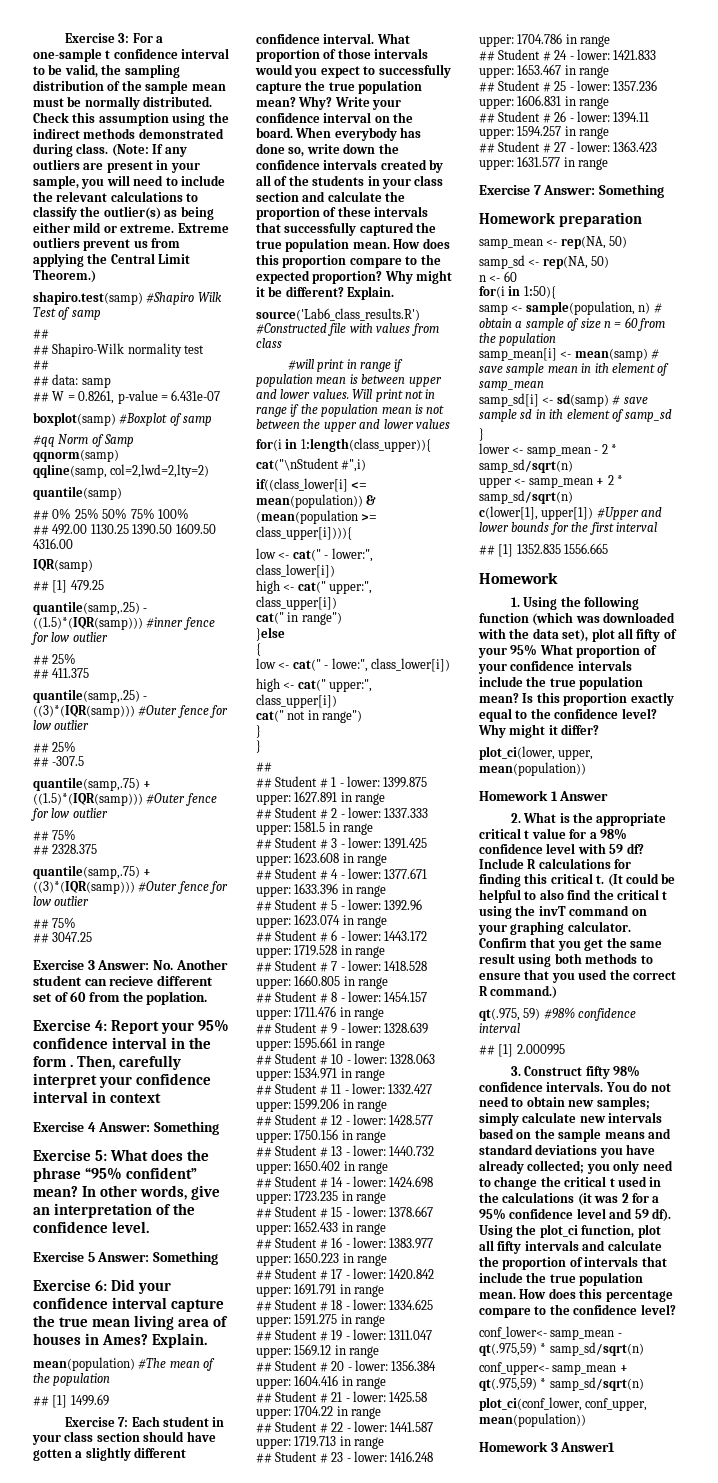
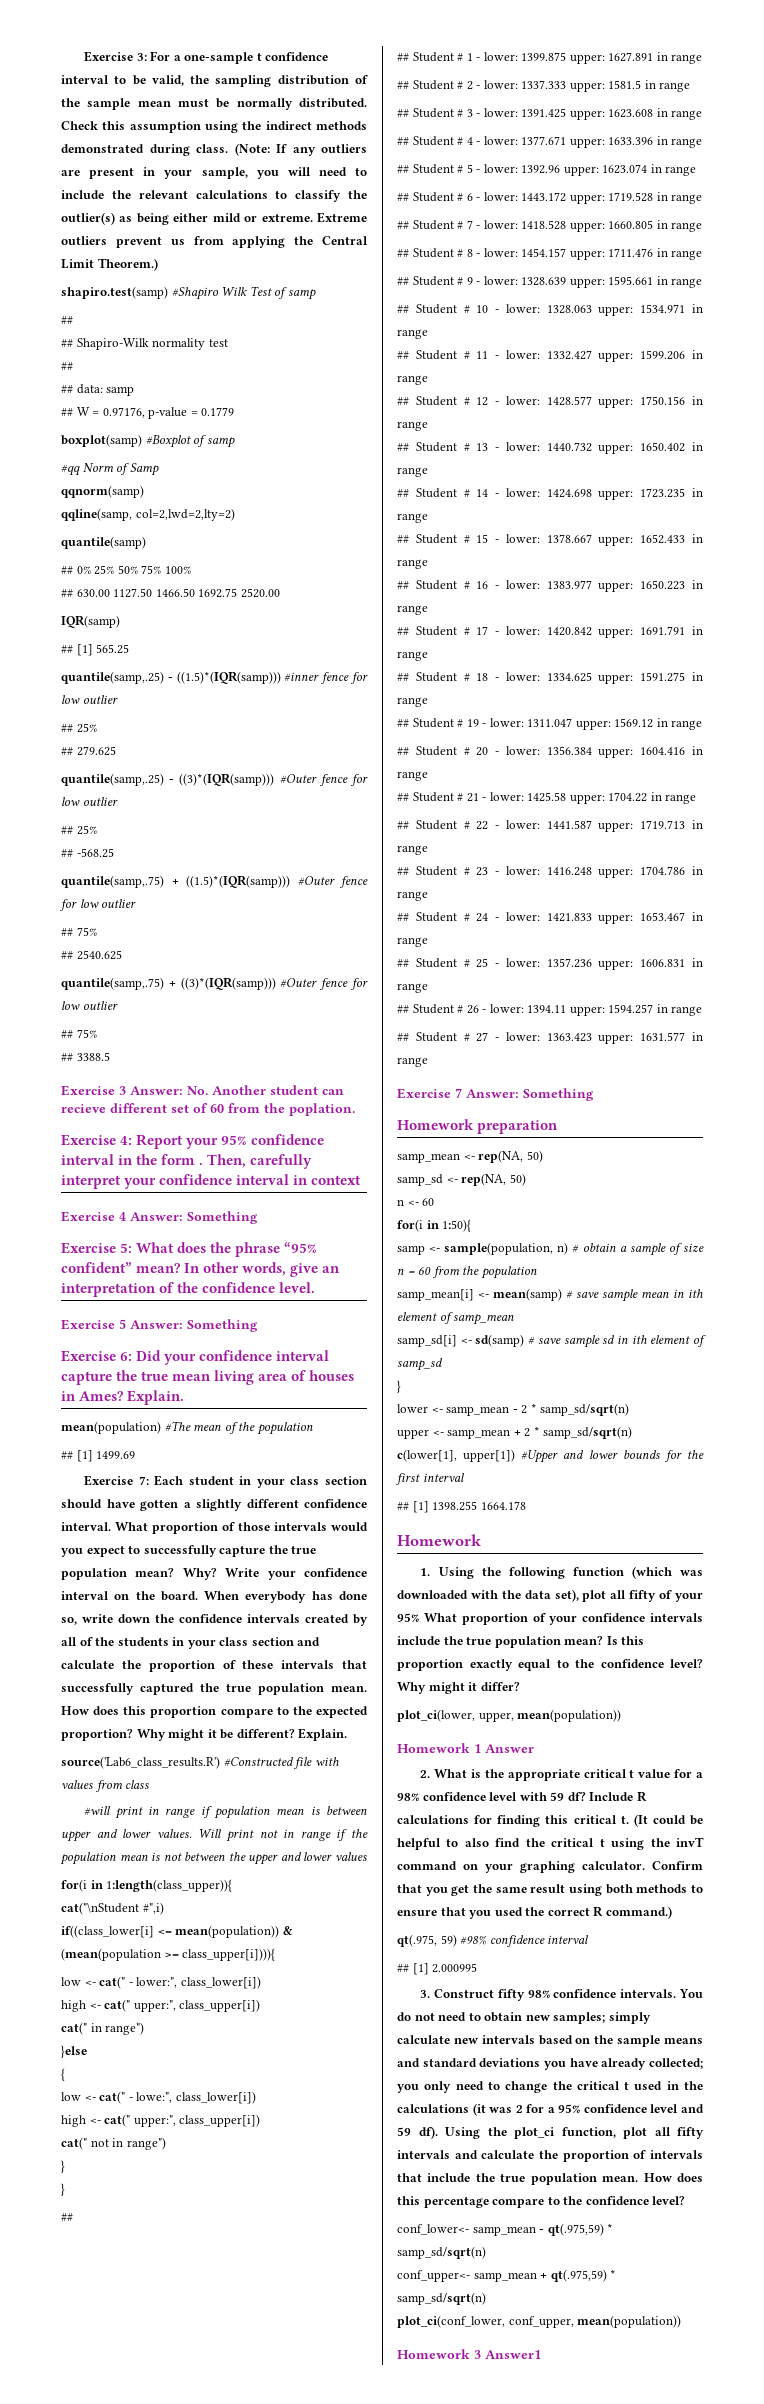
[78,390,115,404] 0.8261, -> [102,407,145,418] 0.97176,
[171,390,221,401] 6.431e-07 -> [201,407,235,416] 0.1779
[52,523,216,535] [33,538,73,549] 492.00 1130.25 1390.50 1609.50 4316.00 -> [76,588,280,598] 630.00 1127.50 1466.50 1692.75 2520.00
[70,580,104,591] 479.25 -> [96,644,130,654] 565.25
[52,668,90,678] 411.375 -> [76,746,116,756] 279.625
[52,756,85,766] -307.5 -> [76,848,114,858] -568.25
[52,844,98,854] 2328.375 -> [76,950,122,960] 2540.625
[52,932,93,942] 3047.25 -> [76,1052,110,1061] 3388.5
[516,543,609,554] 1352.835 1556.665 -> [432,1501,526,1511] 1398.255 1664.178

